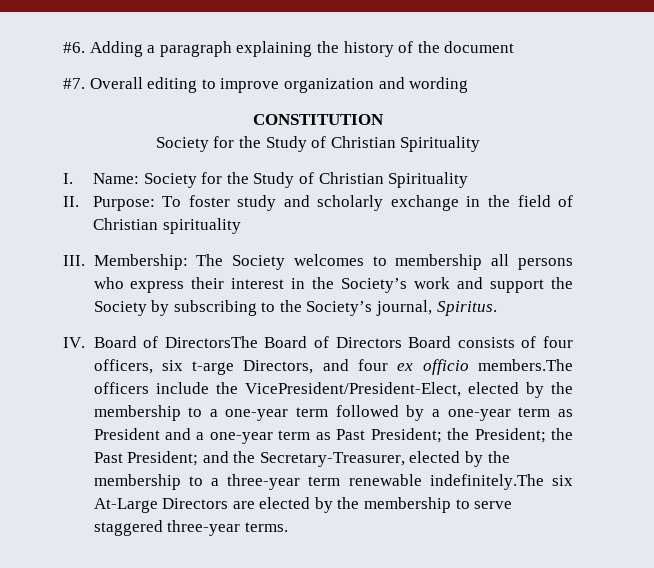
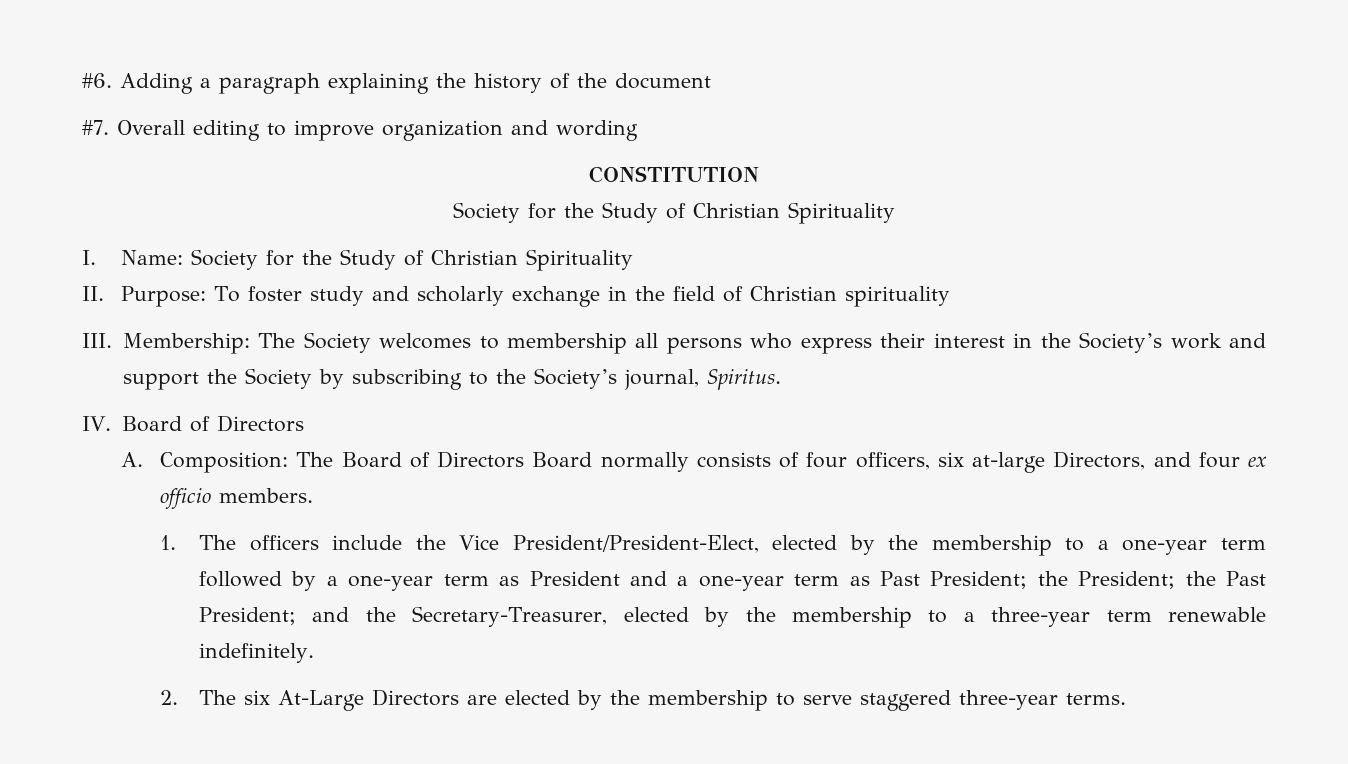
[164,336,258,348] DirectorsThe -> [216,415,304,432] [121,452,334,473] Directors // A. Composition: The
(452, 342) none -> [600,452,689,472] normally
[192,361,235,375] t-arge -> [972,452,1046,473] at-large
[478,359,573,371] members.The -> [219,488,314,503] [160,535,237,550] members. // 1. The
[244,382,461,397] VicePresident/President-Elect, -> [459,535,759,553] Vice President/President-Elect,
[429,474,544,490] indefinitely.The -> [199,643,315,663] [160,690,237,705] indefinitely. // 2. The

